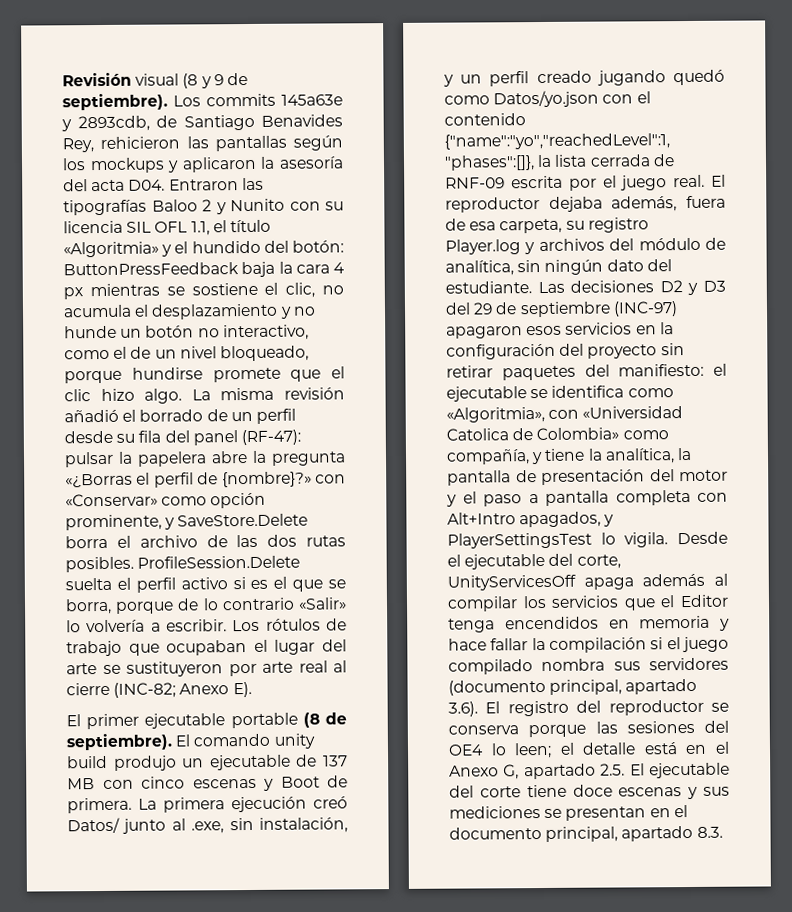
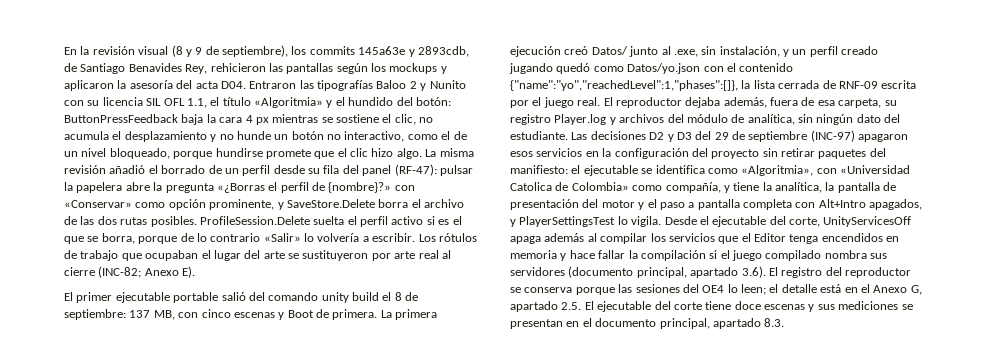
[62,72,132,87] Revisión -> [64,46,135,55] En la revisión
[62,93,201,111] septiembre). Los -> [222,45,307,57] septiembre), los
[302,712,347,728] [66,733,315,751] [67,754,348,771] [67,778,95,790] (8 de septiembre). El comando unity build produjo un ejecutable de 137 MB -> [221,292,419,303] [64,309,175,320] salió del comando unity build el 8 de septiembre: 137 MB,

